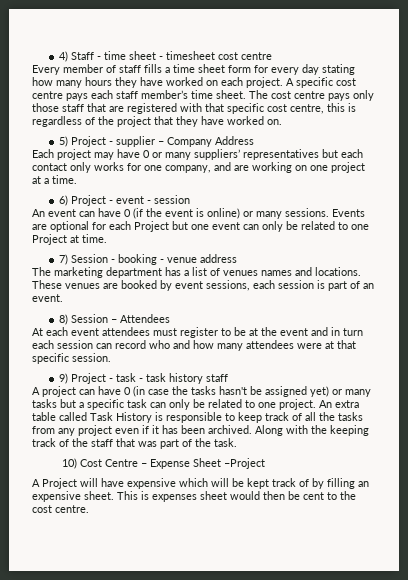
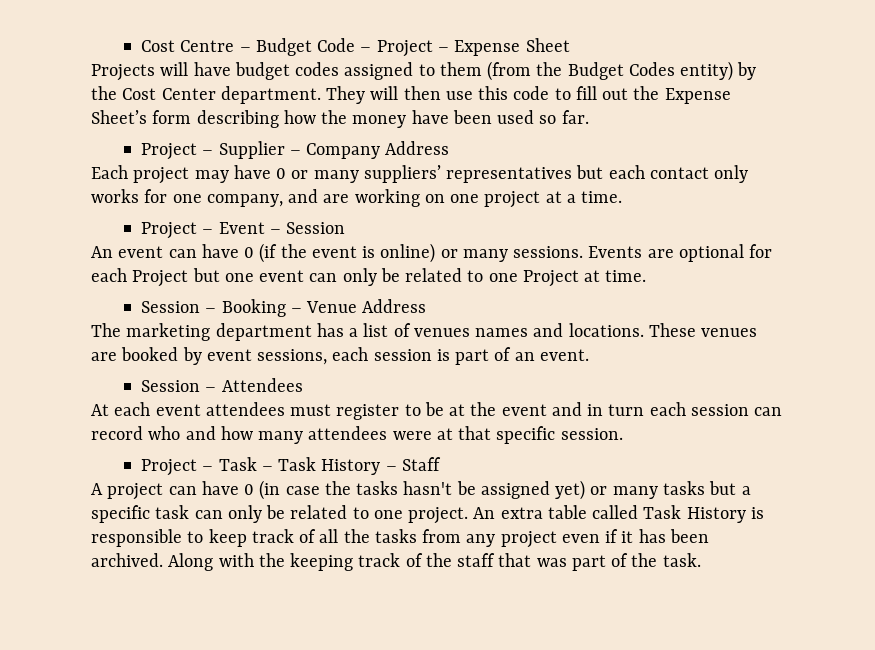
[59,51,273,62] [32,64,355,75] [32,77,356,88] [32,90,374,101] [32,103,356,114] [32,116,282,127] [59,136,156,147] 4) Staff - time sheet - timesheet cost centre // Every member of staff fills a time sheet form for every day stating how many hours they have worked on each project. A specific cost centre pays each staff member’s time sheet. The cost centre pays only those staff that are registered with that specific cost centre, this is regardless of the project that they have worked on. // 5) Project - supplier -> [141,38,570,57] [91,61,757,81] [91,86,731,104] [91,110,589,128] [141,141,285,160] Cost Centre – Budget Code – Project – Expense Sheet // Projects will have budget codes assigned to them (from the Budget Codes entity) by the Cost Center department. They will then use this code to fill out the Expense Sheet’s form describing how the money have been used so far. // Project – Supplier
[59,195,191,206] 6) Project - event - session -> [141,222,346,239] Project – Event – Session
[59,254,238,265] 7) Session - booking - venue address -> [141,299,427,317] Session – Booking – Venue Address
[59,314,69,325] 8) -> (589, 355) none
[59,373,229,384] 9) Project - task - task history staff -> [141,457,441,476] Project – Task – Task History – Staff
[62,458,266,469] [32,478,369,489] [32,491,356,502] [32,505,89,513] // 10) Cost Centre – Expense Sheet –Project // A Project will have expensive which will be kept track of by filling an expensive sheet. This is expenses sheet would then be cent to the cost centre. -> (701, 560) none

